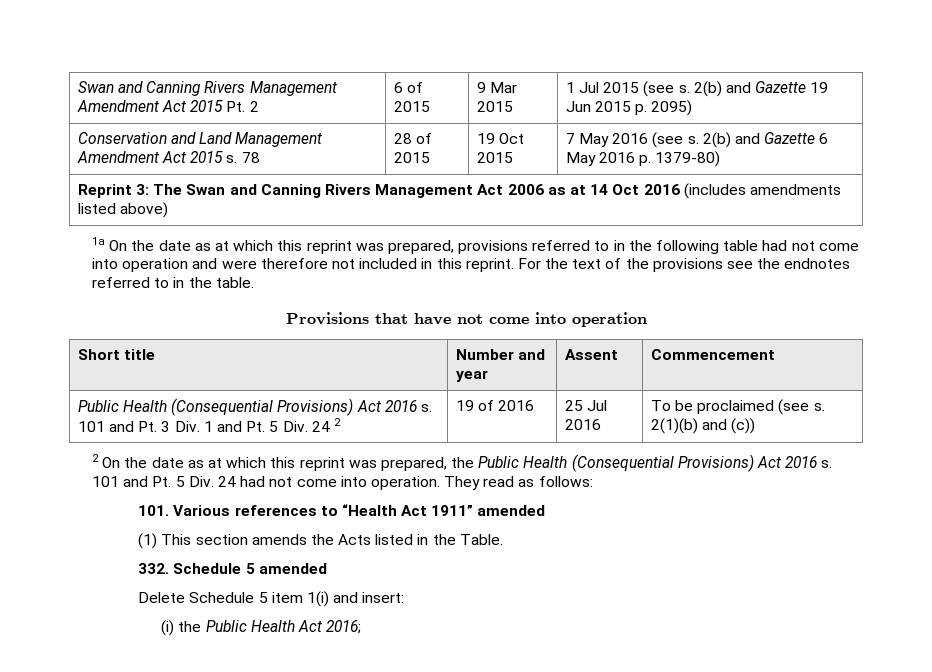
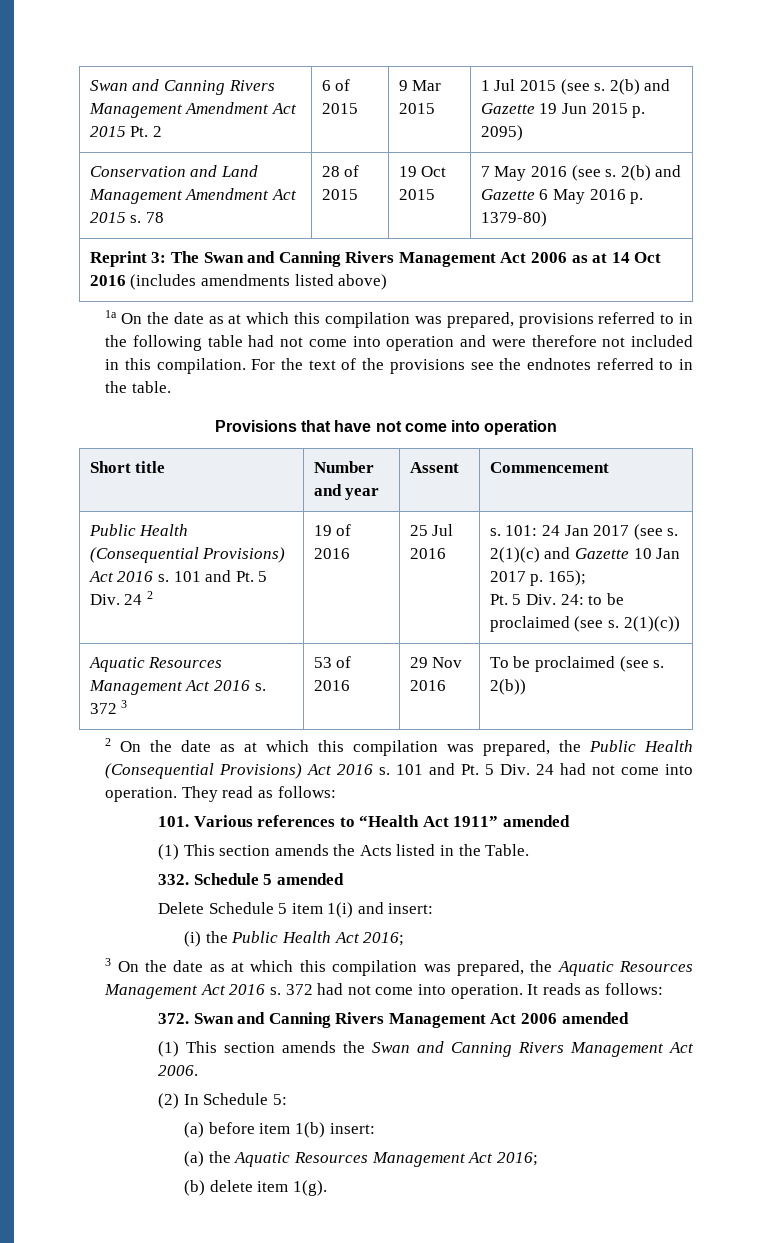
[306,240,352,254] reprint -> [324,312,410,328] compilation
[465,258,514,272] reprint. -> [156,358,246,374] compilation.
[161,421,266,432] 3 Div. 1 and Pt. -> (254, 576) none
(601, 424) none -> [489,524,679,540] [489,547,681,563] [489,570,586,586] [489,593,624,605] [489,616,680,632] [88,657,223,672] [88,680,266,695] [89,700,128,714] [313,656,352,668] [313,680,350,691] [409,657,463,668] [409,680,446,691] | s. 101: 24 Jan 2017 (see s. 2(1)(c) and Gazette 10 Jan 2017 p. 165); // Pt. 5 Div. 24: to be proclaimed (see s. 2(1)(c)) // Aquatic Resources Management Act 2016 s. 372 3 | 53 of 2016 | 29 Nov 2016
[650,418,756,434] 2(1)(b) and (c)) -> [489,679,526,695] 2(b))
[299,457,345,471] reprint -> [353,740,439,756] compilation
(362, 627) none -> [105,958,693,976] [104,983,663,999] [157,1012,629,1028] [157,1041,694,1057] [157,1065,198,1076] [157,1093,287,1109] [184,1122,375,1138] [184,1151,538,1167] [184,1180,328,1196] // 3 On the date as at which this compilation was prepared, the Aquatic Resources Management Act 2016 s. 372 had not come into operation. It reads as follows: // 372. Swan and Canning Rivers Management Act 2006 amended // (1) This section amends the Swan and Canning Rivers Management Act 2006. // (2) In Schedule 5: // (a) before item 1(b) insert: // (a) the Aquatic Resources Management Act 2016; // (b) delete item 1(g).

